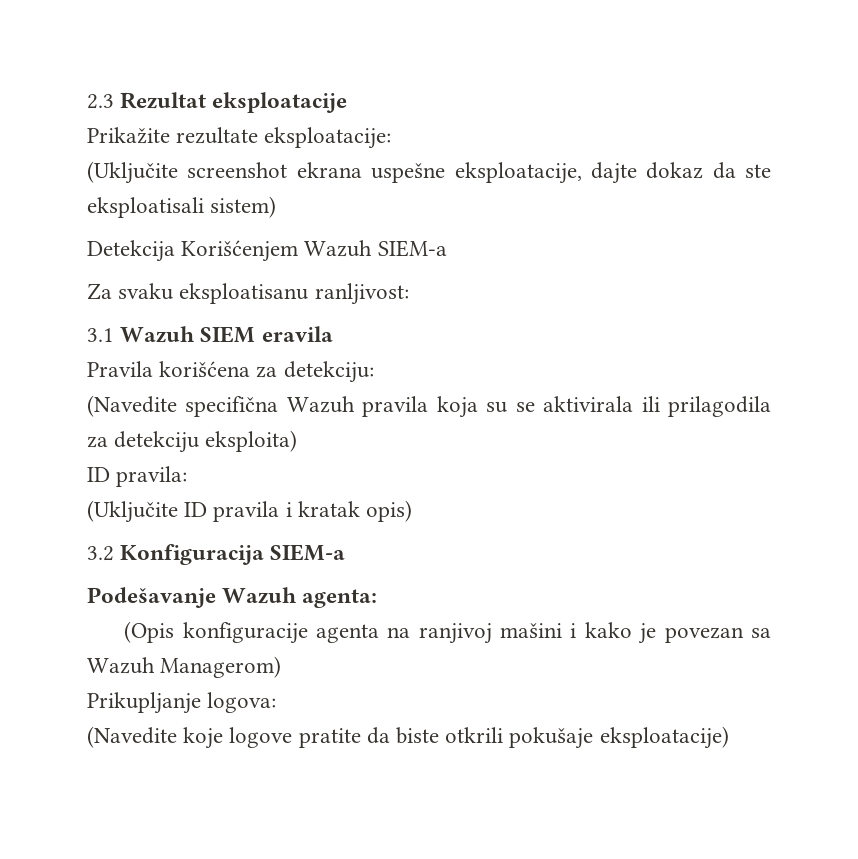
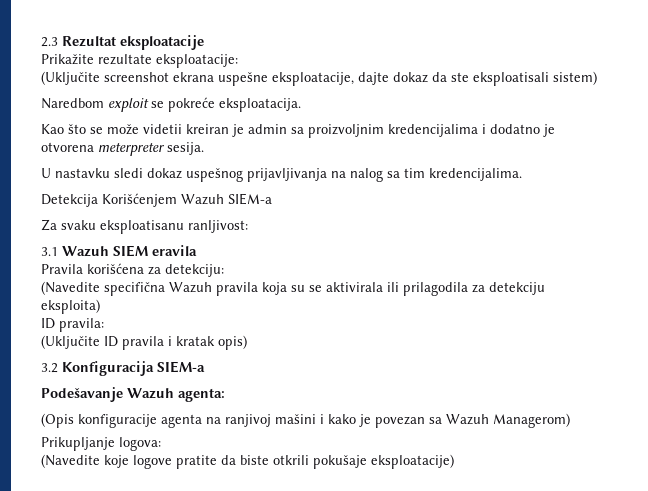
(277, 207) none -> [41,97,301,112] [41,124,555,138] [41,142,204,156] [41,168,522,182] // Naredbom exploit se pokreće eksploatacija. // Kao što se može videtii kreiran je admin sa proizvoljnim kredencijalima i dodatno je otvorena meterpreter sesija. // U nastavku sledi dokaz uspešnog prijavljivanja na nalog sa tim kredencijalima.

